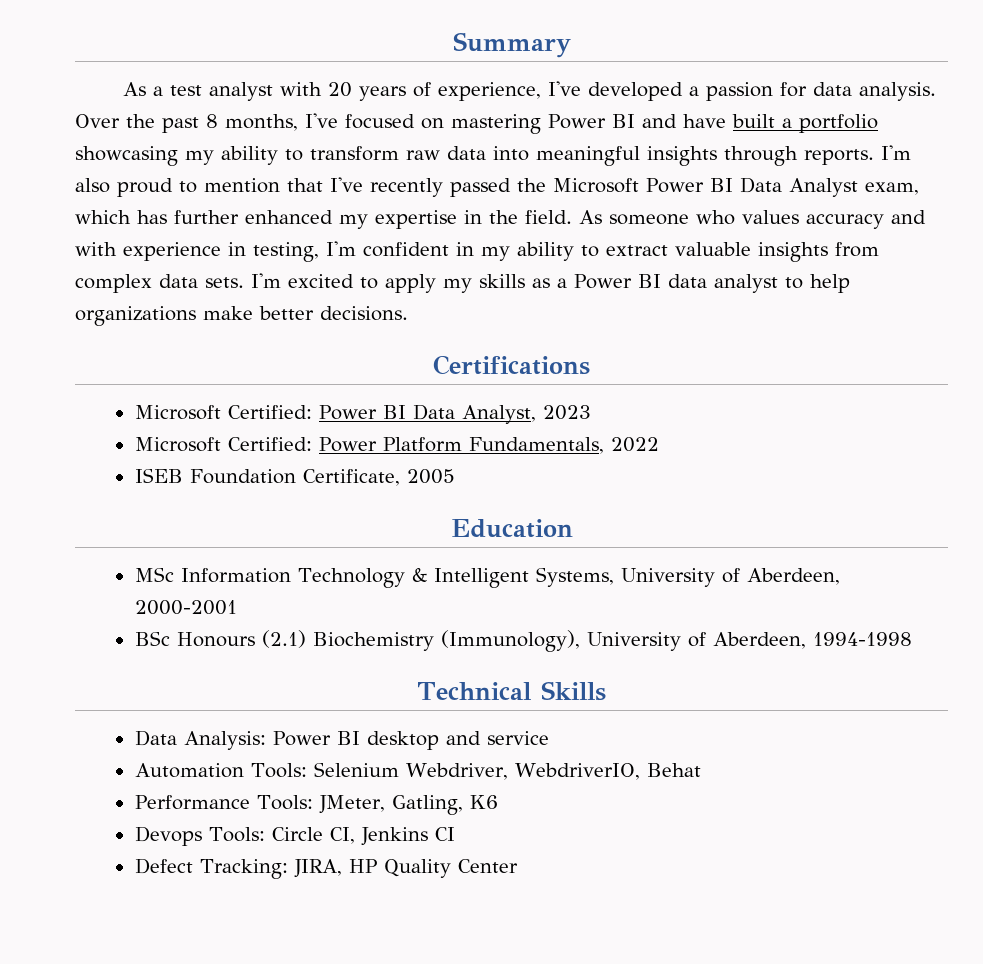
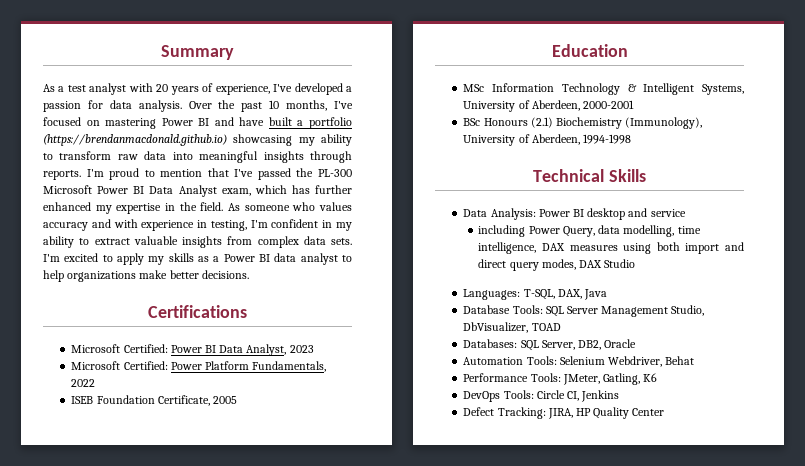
[206,114,218,128] 8 -> [269,100,280,109] 10
(878, 123) none -> [43,134,227,146] (https://brendanmacdonald.github.io)
[75,178,110,193] also -> (104, 173) none
[370,178,443,197] recently -> (254, 173) none
(546, 185) none -> [317,169,352,177] PL-300
(549, 738) none -> [478,225,701,237] [478,242,744,254] [478,259,636,271] [463,289,607,300] [463,305,705,317] [463,322,561,333] [463,339,637,351] // including Power Query, data modelling, time intelligence, DAX measures using both import and direct query modes, DAX Studio // Languages: T-SQL, DAX, Java // Database Tools: SQL Server Management Studio, DbVisualizer, TOAD // Databases: SQL Server, DB2, Oracle
[514,763,640,780] WebdriverIO, -> (662, 361) none
[134,826,202,846] Devops -> [463,391,501,402] DevOps
[434,827,455,841] CI -> (620, 396) none

